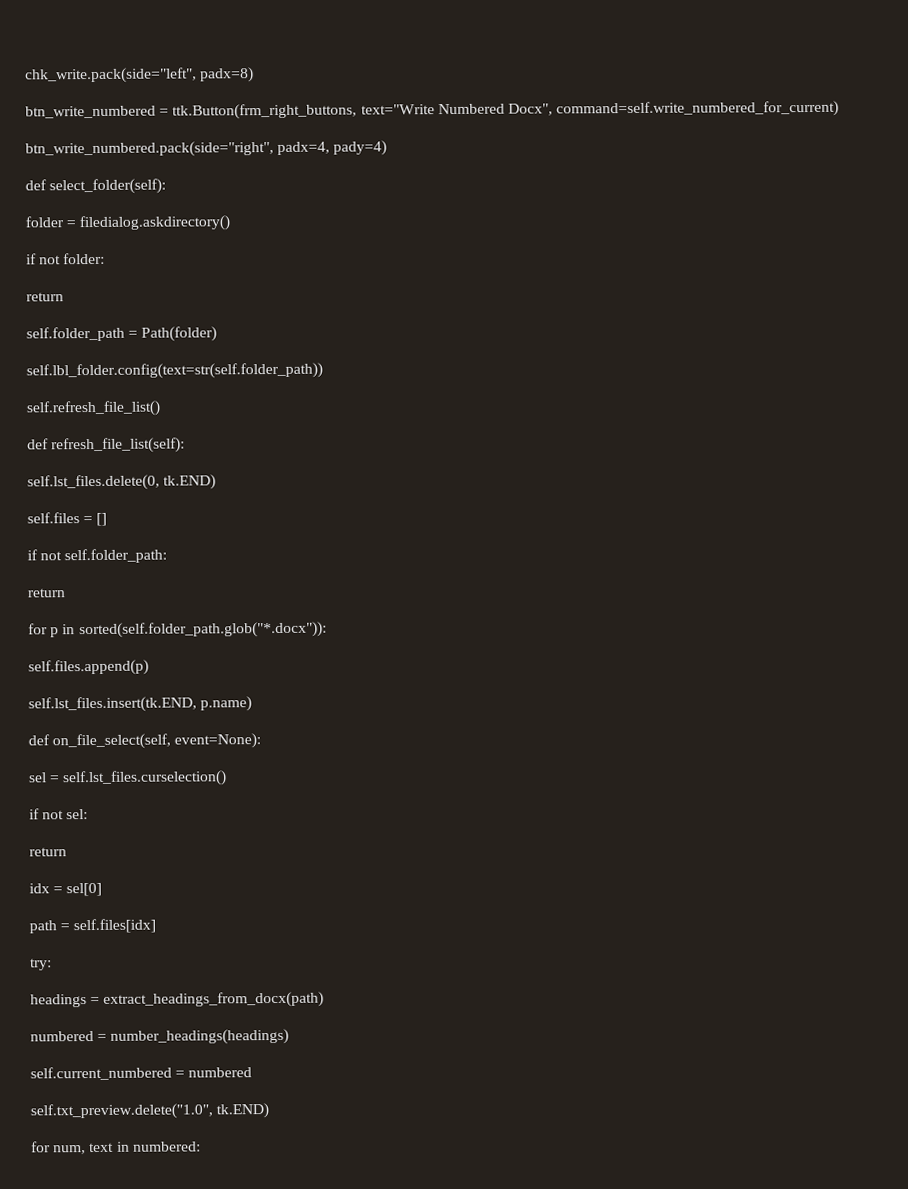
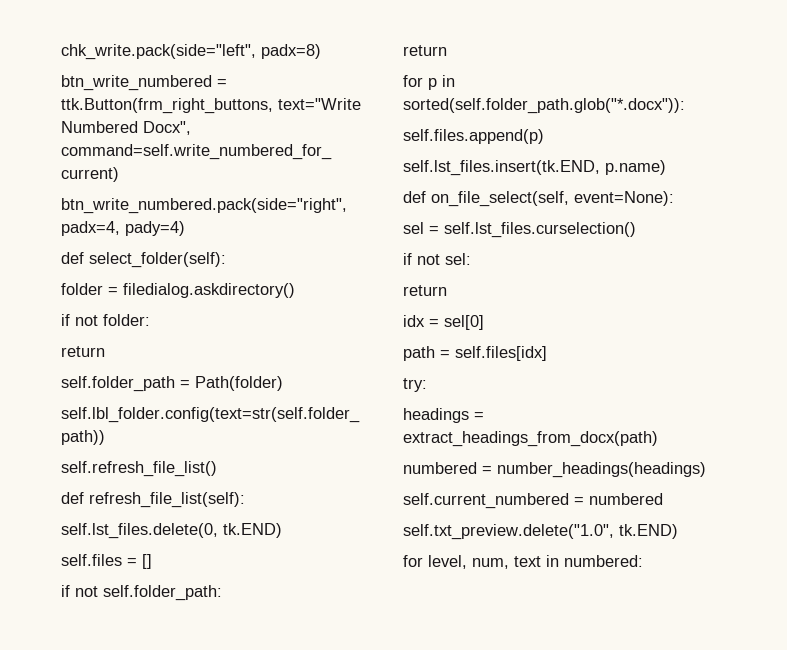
(51, 1147) none -> [428,555,467,569] level,

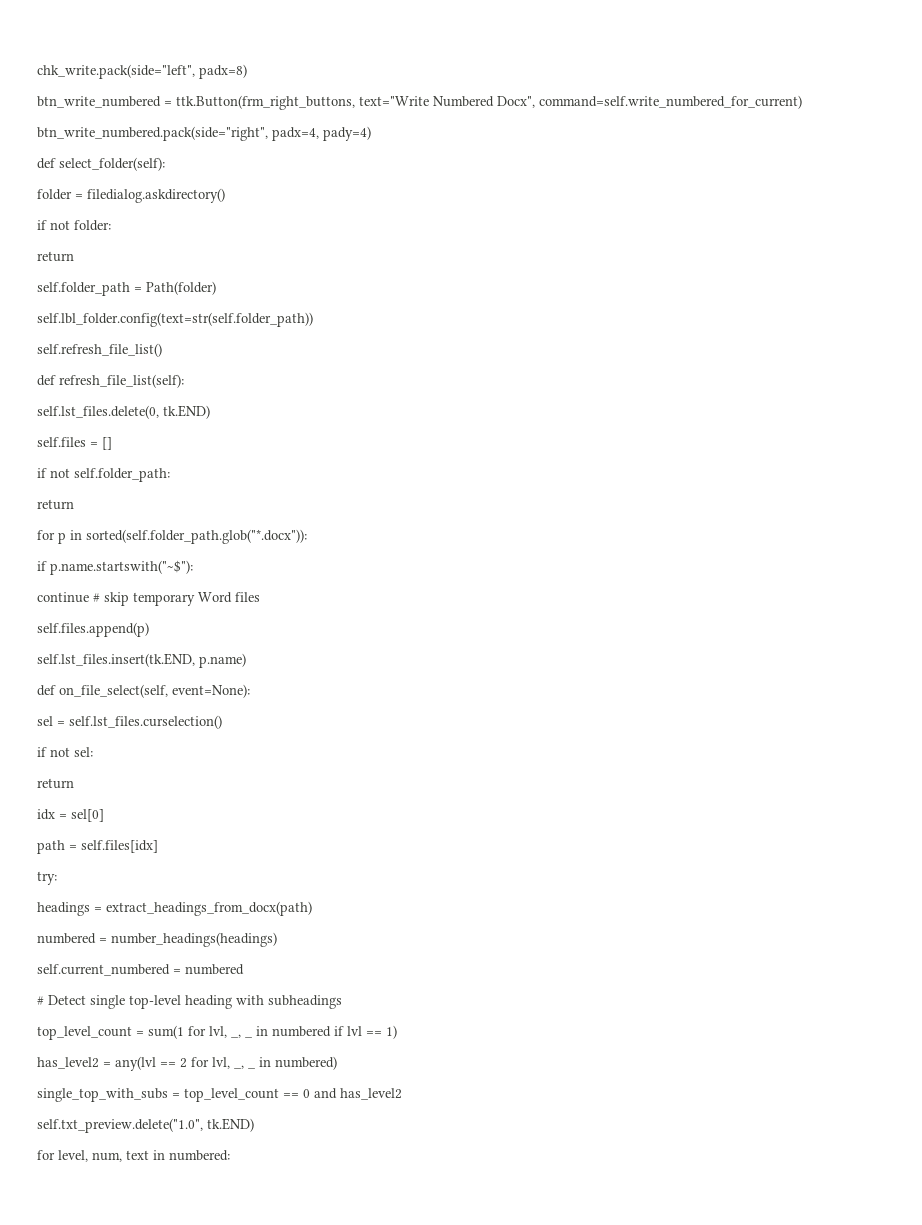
(685, 106) none -> [37,560,193,575] [37,592,260,606] // if p.name.startswith("~$"): // continue # skip temporary Word files
(663, 499) none -> [37,995,342,1009] [37,1025,253,1040] [256,1025,397,1039] [37,1056,256,1071] [259,1056,337,1070] [37,1088,402,1102] // # Detect single top-level heading with subheadings // top_level_count = sum(1 for lvl, _, _ in numbered if lvl == 1) // has_level2 = any(lvl == 2 for lvl, _, _ in numbered) // single_top_with_subs = top_level_count == 0 and has_level2

